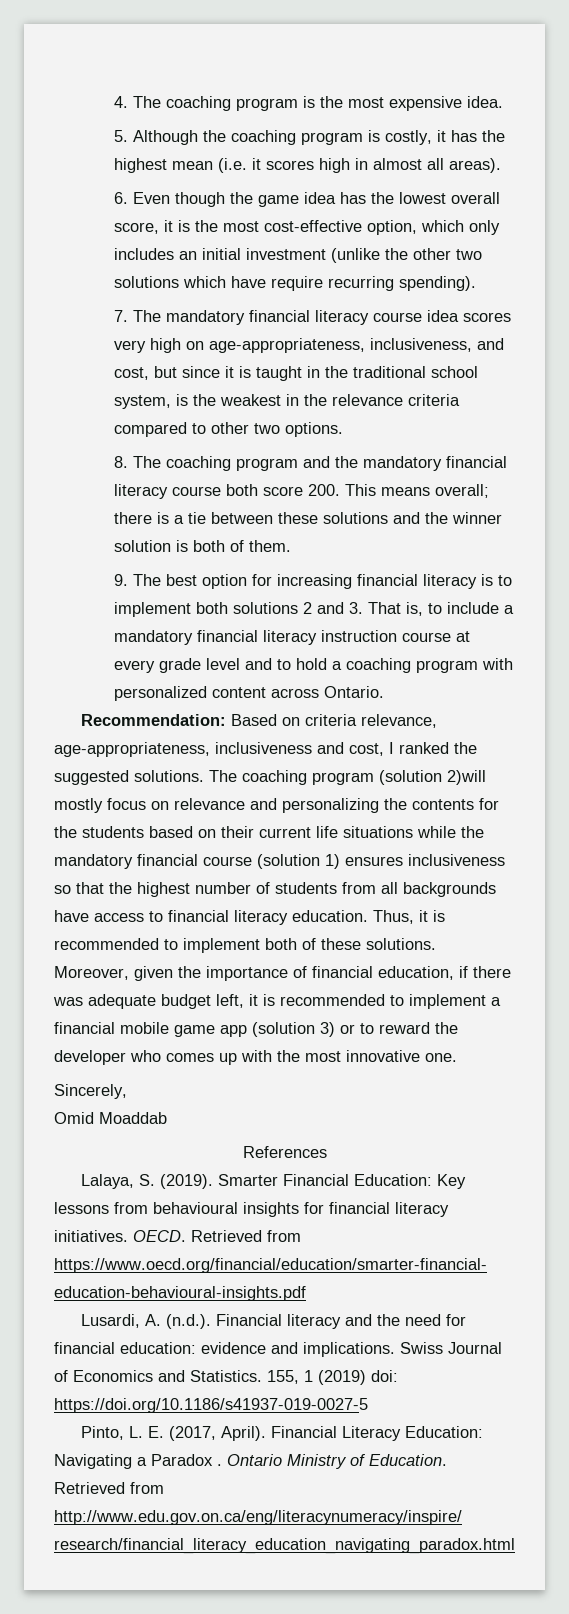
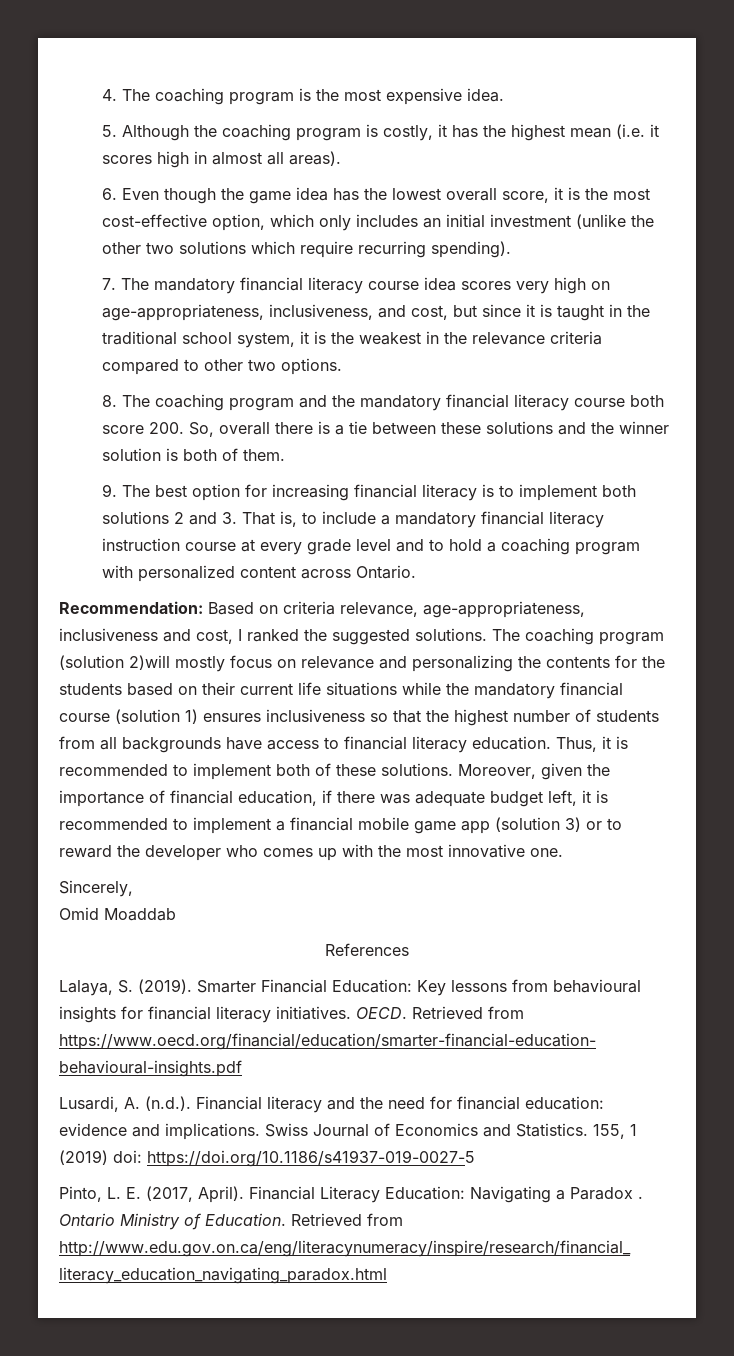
[231,276,267,288] have -> (296, 247) none
(172, 402) none -> [300,331,310,344] it
[345,484,490,498] This means overall; -> [189,422,271,437] So, overall

